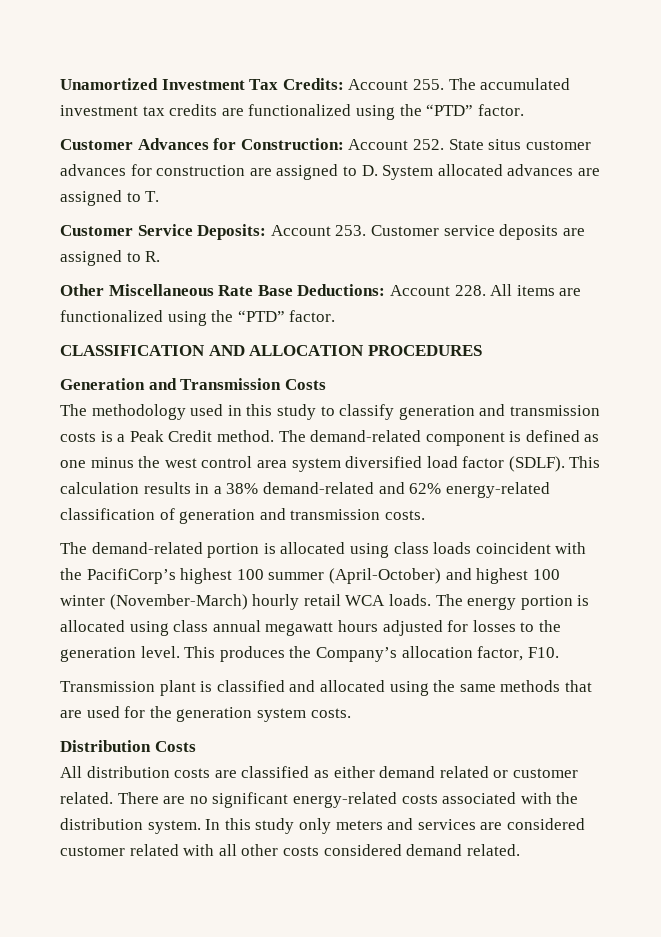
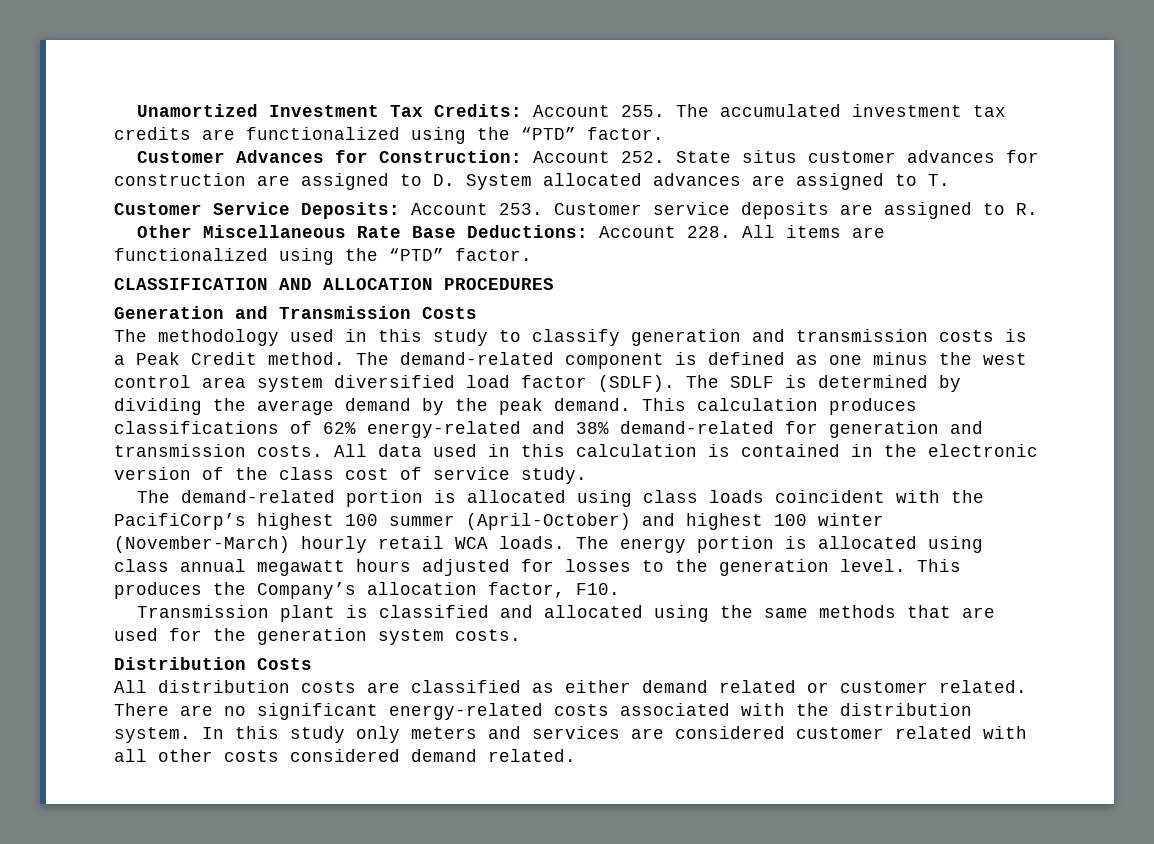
[569,456,601,468] [60,482,550,498] [60,508,425,524] This calculation results in a 38% demand-related and 62% energy-related classification of generation and transmission costs. -> [686,375,961,392] [114,398,917,415] [114,421,983,438] [114,444,1038,457] [114,467,587,484] The SDLF is determined by dividing the average demand by the peak demand. This calculation produces classifications of 62% energy-related and 38% demand-related for generation and transmission costs. All data used in this calculation is contained in the electronic version of the class cost of service study.

